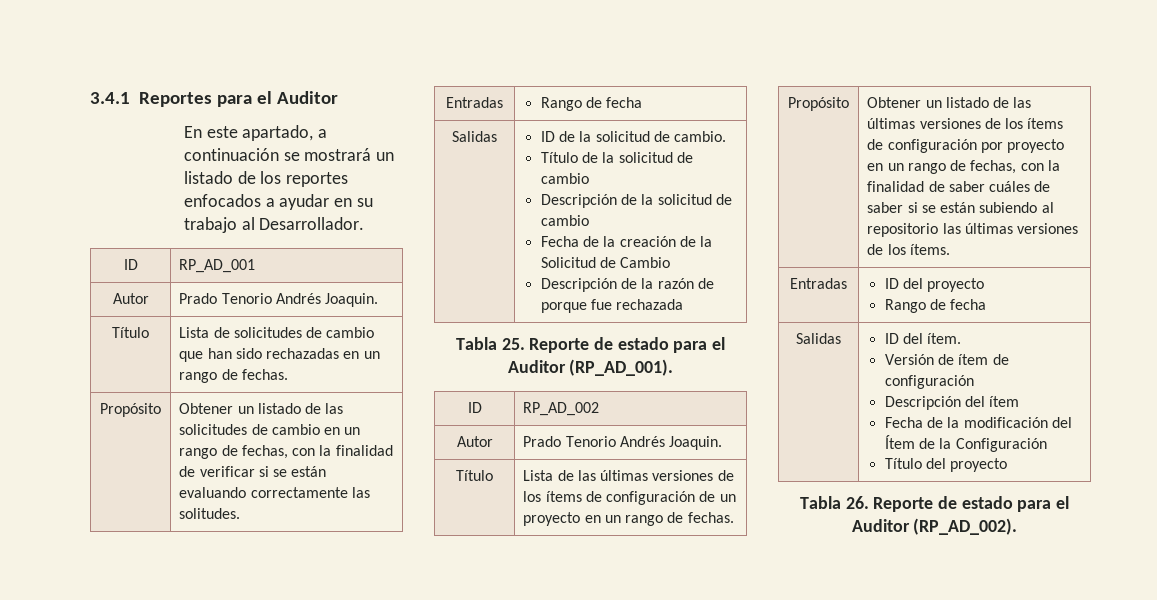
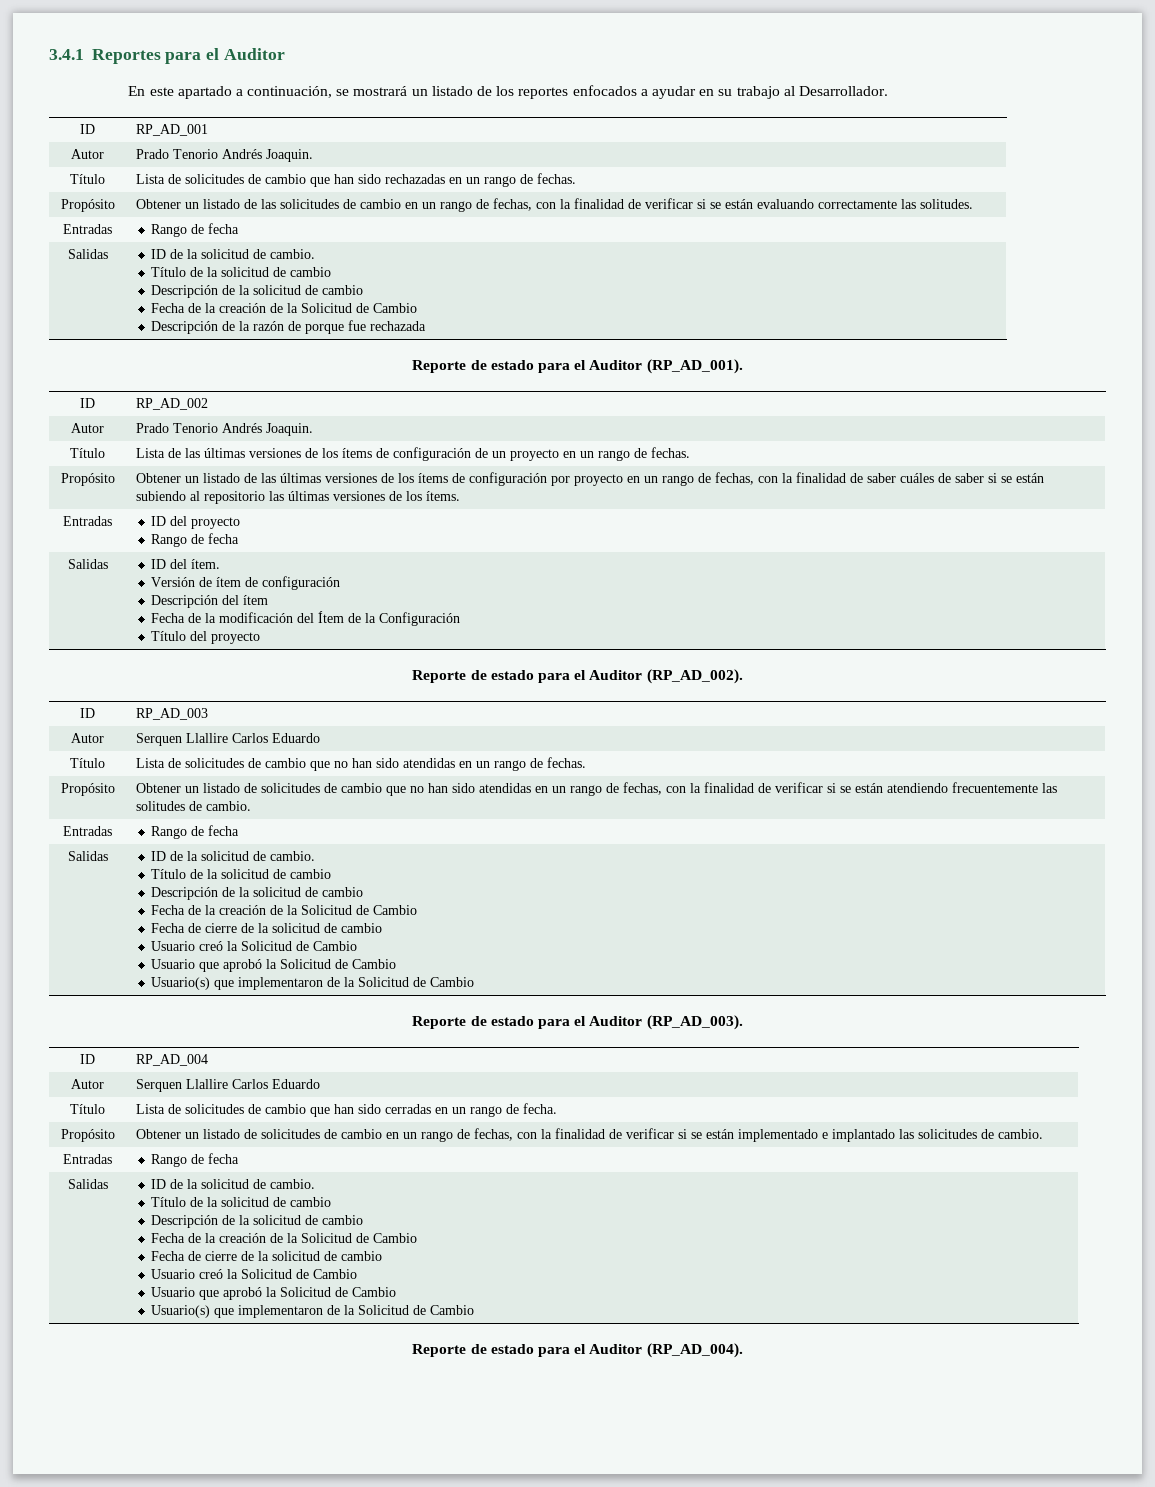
[242,125,328,141] [183,148,279,161] apartado, a continuación -> [177,86,333,99] apartado a continuación,
[455,337,525,350] Tabla 25. -> (427, 326) none
[799,496,869,509] Tabla 26. -> (261, 638) none
(1018, 526) none -> [80,708,95,718] [135,708,208,720] [71,733,104,743] [135,733,320,746] [70,758,105,768] [135,757,586,771] [60,783,115,796] [135,782,1057,796] [135,801,251,811] [63,826,112,836] [151,825,240,839] [67,851,108,861] [151,851,316,861] [151,869,332,879] [151,887,364,900] [151,905,418,915] [151,923,383,933] [151,941,358,951] [151,959,397,972] [151,977,475,990] [412,1015,743,1030] [80,1054,95,1064] [135,1054,208,1066] [71,1079,104,1089] [135,1079,320,1092] [70,1104,105,1114] [135,1103,557,1117] [60,1129,115,1142] [135,1128,1043,1142] [63,1154,112,1164] [151,1153,240,1167] [67,1179,108,1189] [151,1179,316,1189] [151,1197,332,1207] [151,1215,364,1228] [151,1233,418,1243] [151,1251,383,1261] [151,1269,358,1279] [151,1287,397,1300] [151,1305,475,1318] [412,1343,743,1358] // ID | RP_AD_003 // Autor | Serquen Llallire Carlos Eduardo // Título | Lista de solicitudes de cambio que no han sido atendidas en un rango de fechas. // Propósito | Obtener un listado de solicitudes de cambio que no han sido atendidas en un rango de fechas, con la finalidad de verificar si se están atendiendo frecuentemente las solitudes de cambio. // Entradas | Rango de fecha // Salidas | ID de la solicitud de cambio. // Título de la solicitud de cambio // Descripción de la solicitud de cambio // Fecha de la creación de la Solicitud de Cambio // Fecha de cierre de la solicitud de cambio // Usuario creó la Solicitud de Cambio // Usuario que aprobó la Solicitud de Cambio // Usuario(s) que implementaron de la Solicitud de Cambio // Reporte de estado para el Auditor (RP_AD_003). // ID | RP_AD_004 // Autor | Serquen Llallire Carlos Eduardo // Título | Lista de solicitudes de cambio que han sido cerradas en un rango de fecha. // Propósito | Obtener un listado de solicitudes de cambio en un rango de fechas, con la finalidad de verificar si se están implementado e implantado las solicitudes de cambio. // Entradas | Rango de fecha // Salidas | ID de la solicitud de cambio. // Título de la solicitud de cambio // Descripción de la solicitud de cambio // Fecha de la creación de la Solicitud de Cambio // Fecha de cierre de la solicitud de cambio // Usuario creó la Solicitud de Cambio // Usuario que aprobó la Solicitud de Cambio // Usuario(s) que implementaron de la Solicitud de Cambio // Reporte de estado para el Auditor (RP_AD_004).

